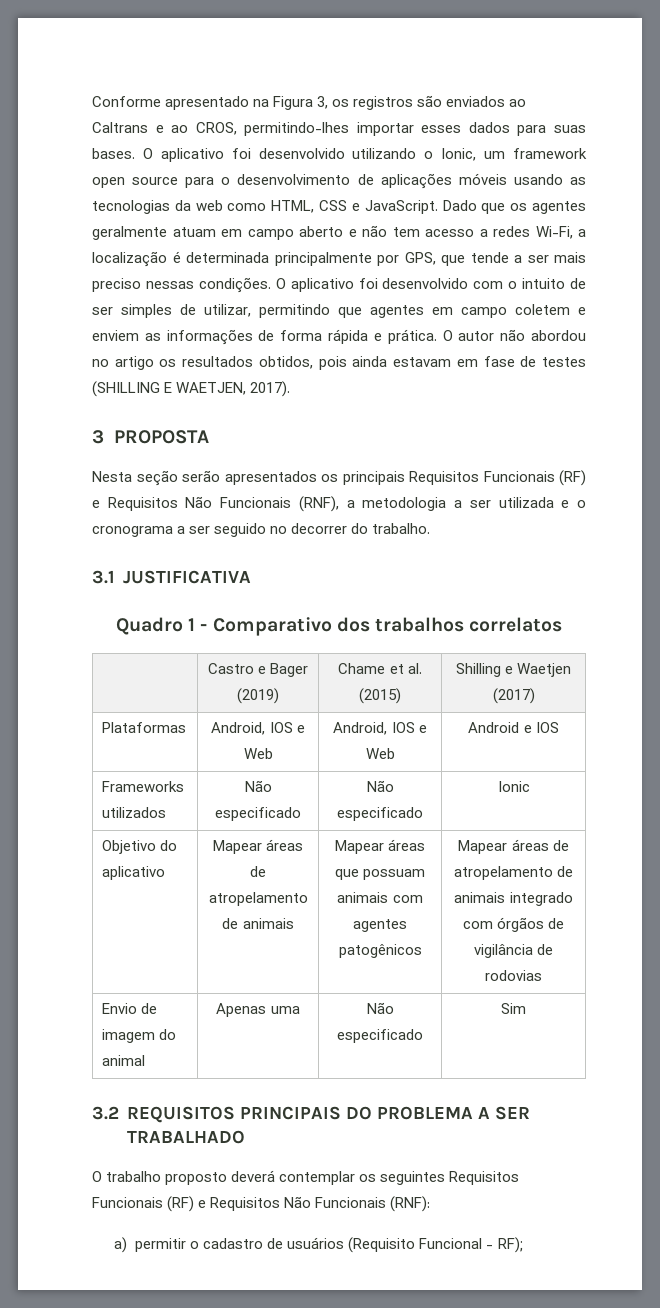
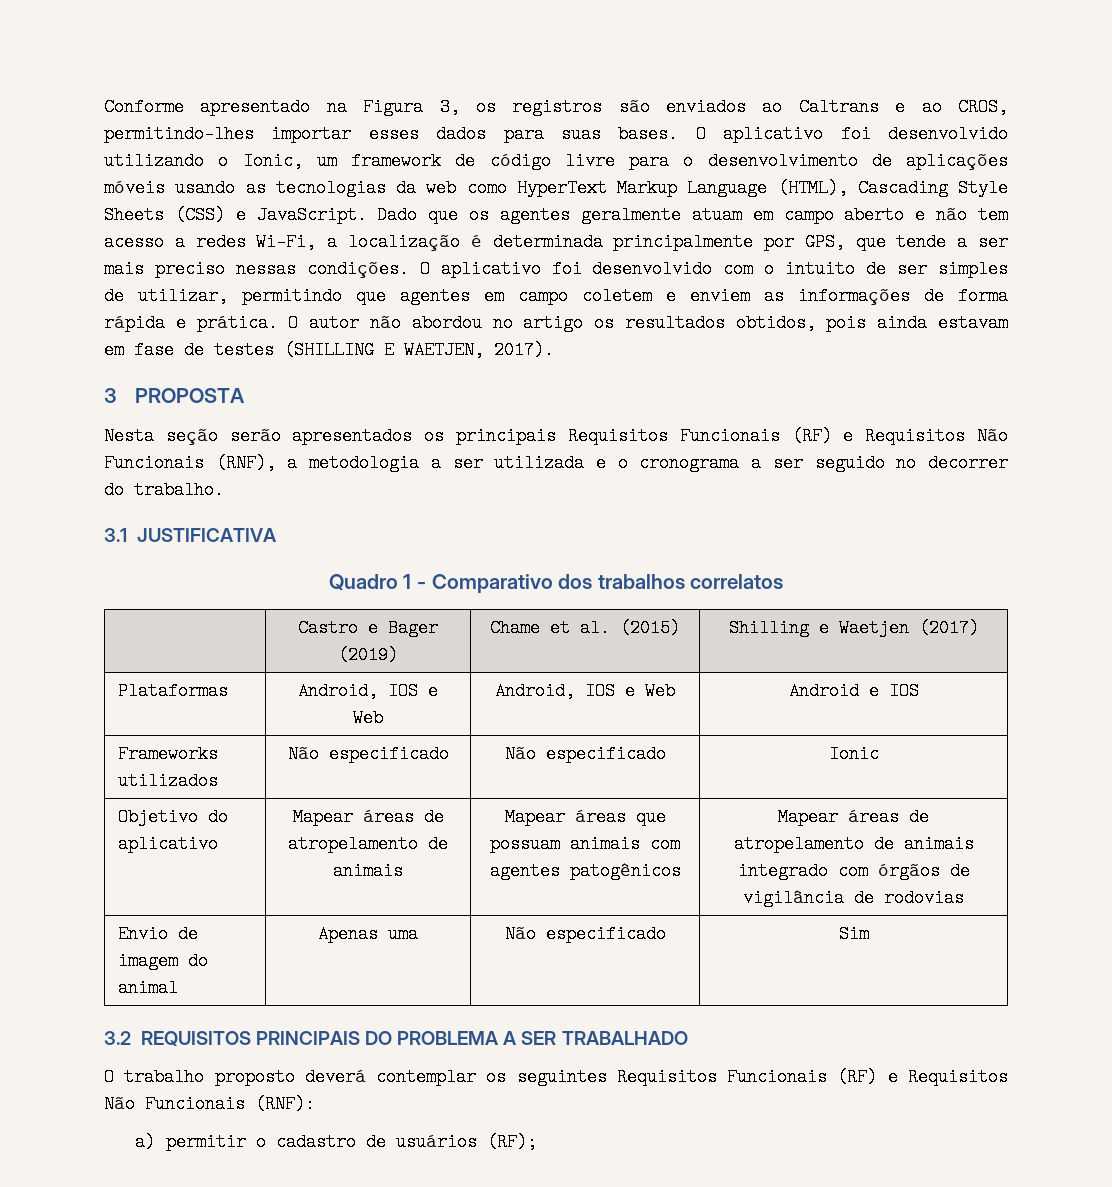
[92,177,179,188] open source -> [455,152,615,170] de código livre
[271,200,348,213] HTML, CSS -> [516,179,1008,197] [104,206,225,224] HyperText Markup Language (HTML), Cascading Style Sheets (CSS)
[348,1237,523,1253] (Requisito Funcional - RF); -> [486,1133,537,1151] (RF);

